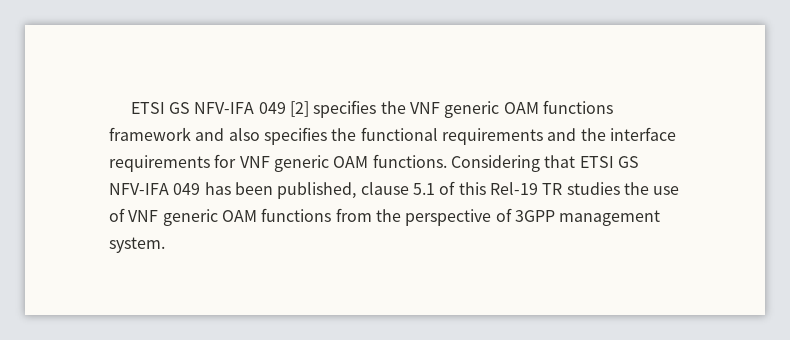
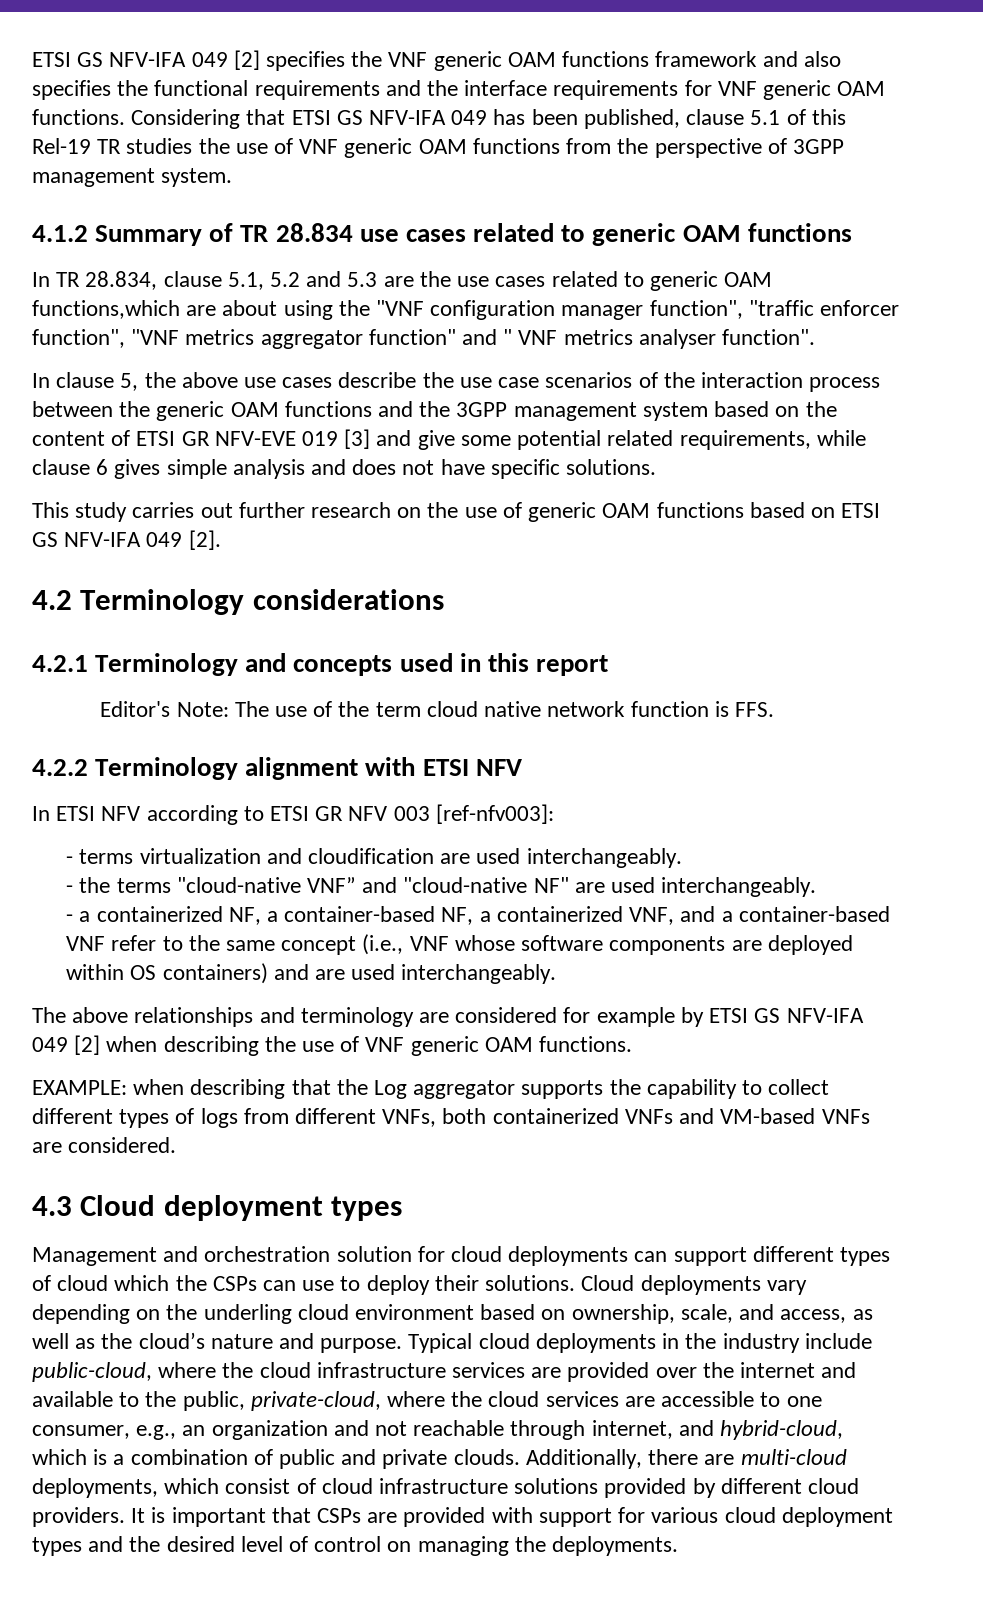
(165, 245) none -> [32,223,852,246] [32,271,773,291] [32,300,900,320] [32,329,816,349] [32,372,881,392] [32,401,837,421] [32,429,866,450] [32,459,657,479] [32,502,881,522] [32,530,221,550] [32,589,444,615] [32,653,609,676] [100,701,774,717] [32,757,522,780] [32,804,554,825] [66,848,682,868] [66,877,817,897] [66,906,890,925] [66,934,853,955] [66,963,557,984] [32,1007,864,1027] [32,1035,633,1056] [32,1079,830,1099] [32,1108,870,1128] [32,1137,177,1153] [32,1195,403,1221] [32,1246,891,1266] [32,1275,807,1295] [32,1304,873,1324] [32,1332,872,1353] [32,1362,857,1382] [32,1391,822,1411] [32,1420,844,1440] [32,1449,847,1469] [32,1478,860,1498] [32,1507,893,1527] [32,1536,679,1556] // 4.1.2 Summary of TR 28.834 use cases related to generic OAM functions // In TR 28.834, clause 5.1, 5.2 and 5.3 are the use cases related to generic OAM functions,which are about using the "VNF configuration manager function", "traffic enforcer function", "VNF metrics aggregator function" and " VNF metrics analyser function". // In clause 5, the above use cases describe the use case scenarios of the interaction process between the generic OAM functions and the 3GPP management system based on the content of ETSI GR NFV-EVE 019 [3] and give some potential related requirements, while clause 6 gives simple analysis and does not have specific solutions. // This study carries out further research on the use of generic OAM functions based on ETSI GS NFV-IFA 049 [2]. // 4.2 Terminology considerations // 4.2.1 Terminology and concepts used in this report // Editor's Note: The use of the term cloud native network function is FFS. // 4.2.2 Terminology alignment with ETSI NFV // In ETSI NFV according to ETSI GR NFV 003 [ref-nfv003]: // - terms virtualization and cloudification are used interchangeably. // - the terms "cloud-native VNF” and "cloud-native NF" are used interchangeably. // - a containerized NF, a container-based NF, a containerized VNF, and a container-based VNF refer to the same concept (i.e., VNF whose software components are deployed within OS containers) and are used interchangeably. // The above relationships and terminology are considered for example by ETSI GS NFV-IFA 049 [2] when describing the use of VNF generic OAM functions. // EXAMPLE: when describing that the Log aggregator supports the capability to collect different types of logs from different VNFs, both containerized VNFs and VM-based VNFs are considered. // 4.3 Cloud deployment types // Management and orchestration solution for cloud deployments can support different types of cloud which the CSPs can use to deploy their solutions. Cloud deployments vary depending on the underling cloud environment based on ownership, scale, and access, as well as the cloud’s nature and purpose. Typical cloud deployments in the industry include public-cloud, where the cloud infrastructure services are provided over the internet and available to the public, private-cloud, where the cloud services are accessible to one consumer, e.g., an organization and not reachable through internet, and hybrid-cloud, which is a combination of public and private clouds. Additionally, there are multi-cloud deployments, which consist of cloud infrastructure solutions provided by different cloud providers. It is important that CSPs are provided with support for various cloud deployment types and the desired level of control on managing the deployments.

